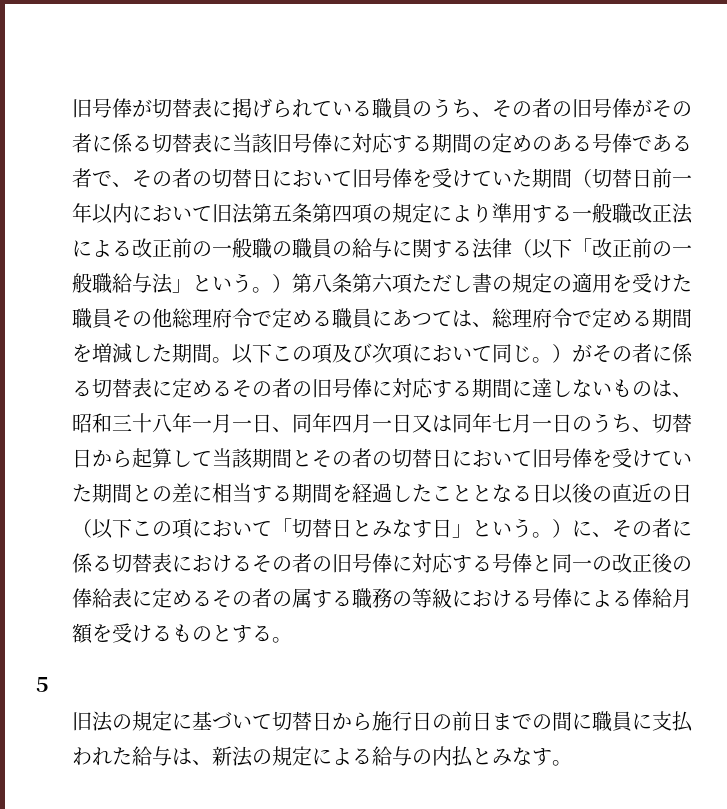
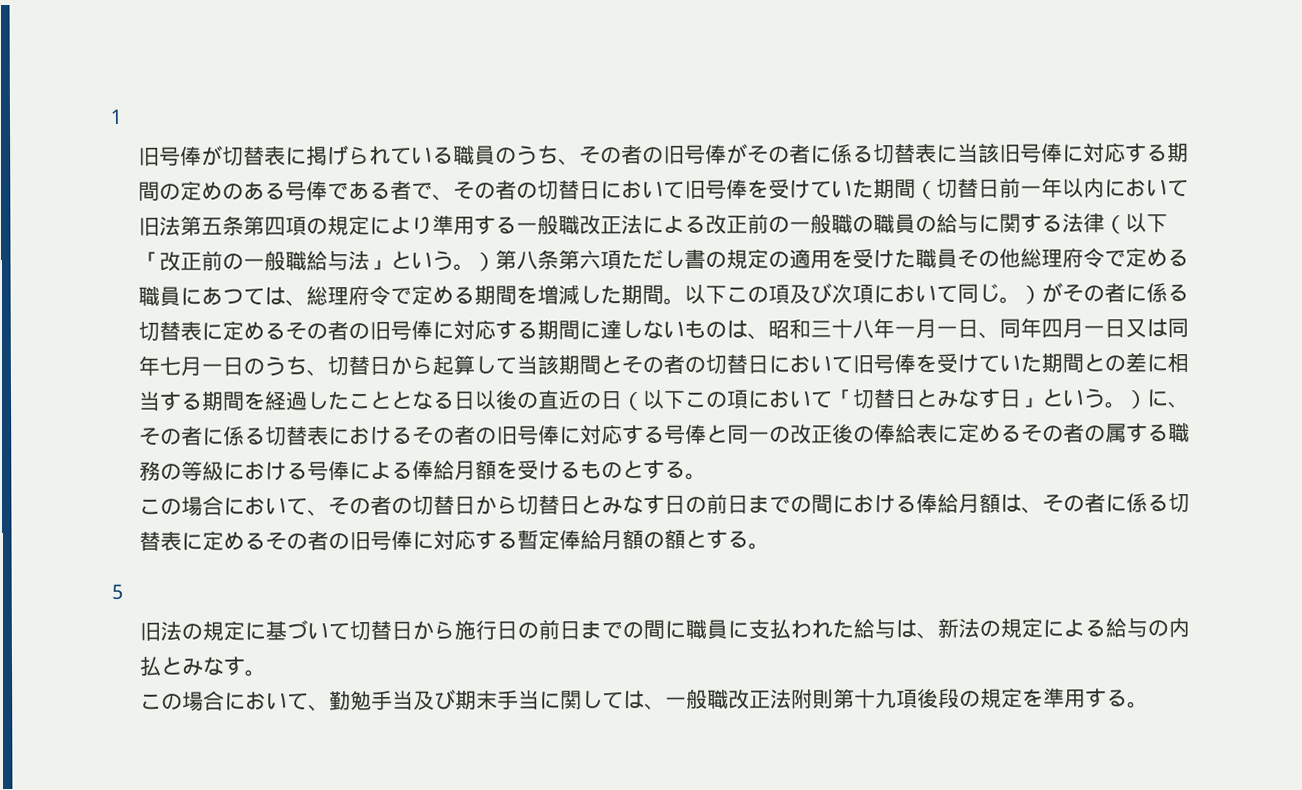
(71, 108) none -> [105,108,127,124] １ //
(292, 640) none -> [138,492,1190,517] [138,529,770,551] // この場合において、その者の切替日から切替日とみなす日の前日までの間における俸給月額は、その者に係る切替表に定めるその者の旧号俸に対応する暫定俸給月額の額とする。
(572, 763) none -> [139,687,1149,712] // この場合において、勤勉手当及び期末手当に関しては、一般職改正法附則第十九項後段の規定を準用する。

